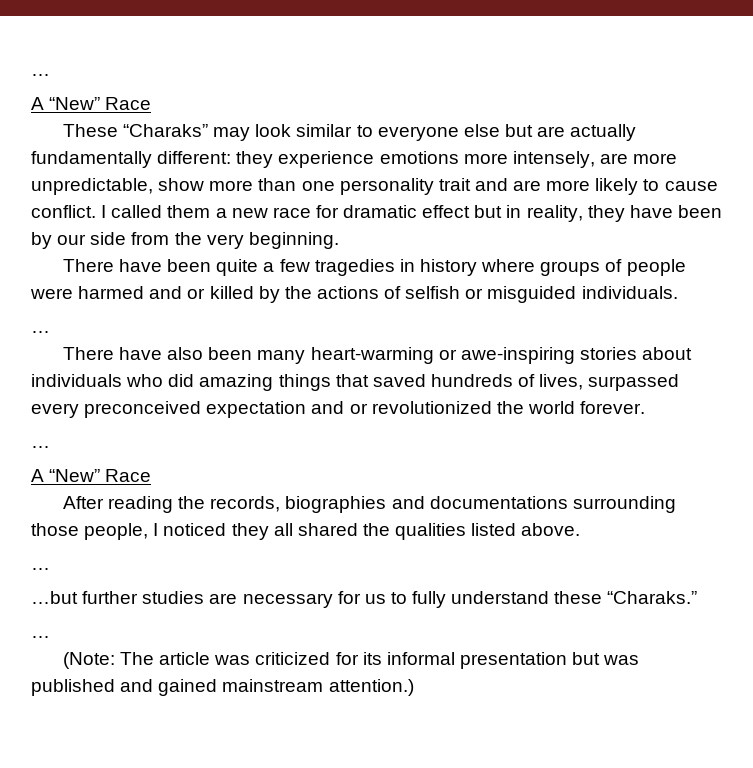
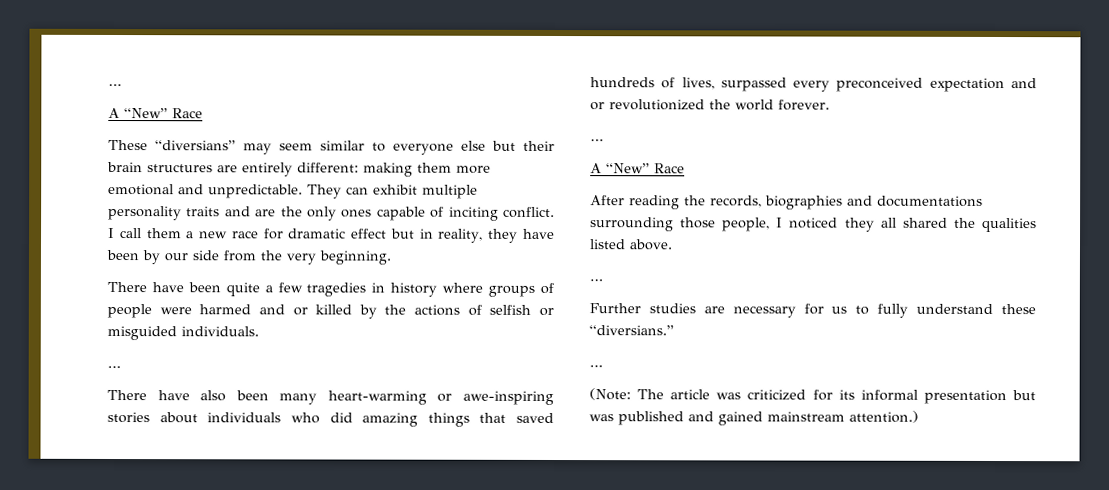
[123,124,292,141] “Charaks” may look -> [155,140,313,155] “diversians” may seem
[537,124,637,141] [31,151,678,168] [31,178,718,195] are actually fundamentally different: they experience emotions more intensely, are more unpredictable, show more than one personality trait and are more likely to cause -> [523,140,555,151] [107,161,491,177] [108,183,478,199] [108,205,499,221] their brain structures are entirely different: making them more emotional and unpredictable. They can exhibit multiple personality traits and are the only ones capable of inciting
[111,205,163,218] called -> [119,228,142,239] call
[31,591,139,604] …but further -> [589,303,641,314] Further
[607,591,698,604] “Charaks.” -> [589,325,674,336] “diversians.”

